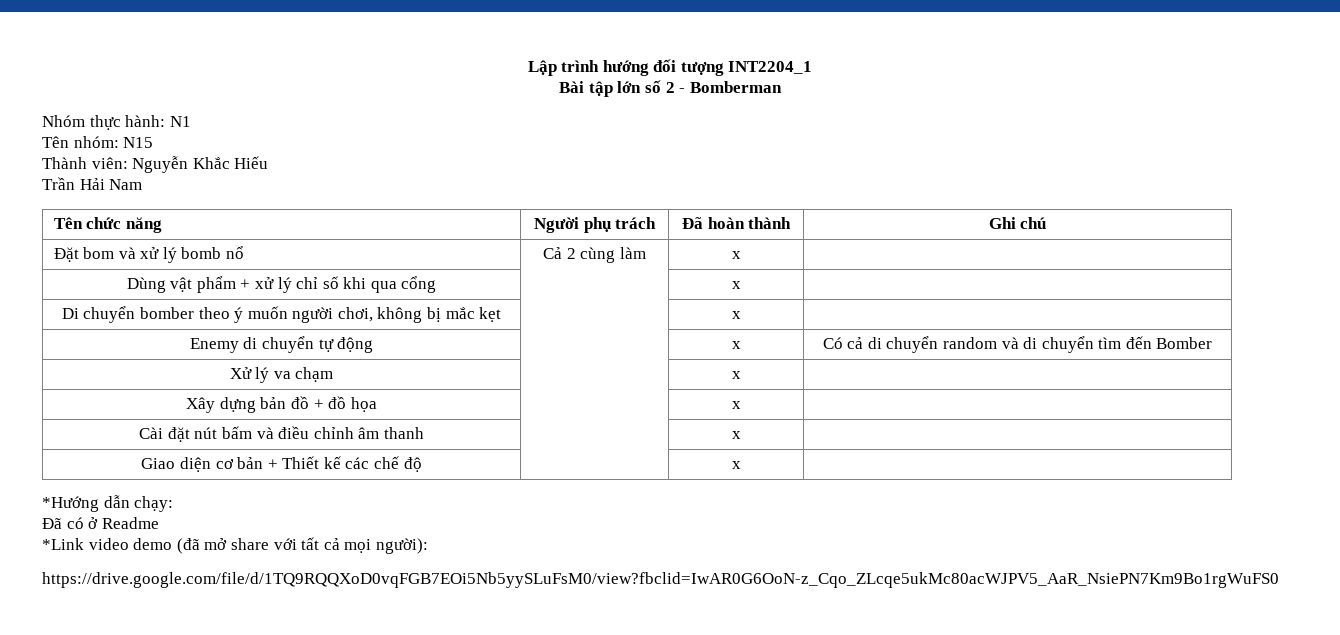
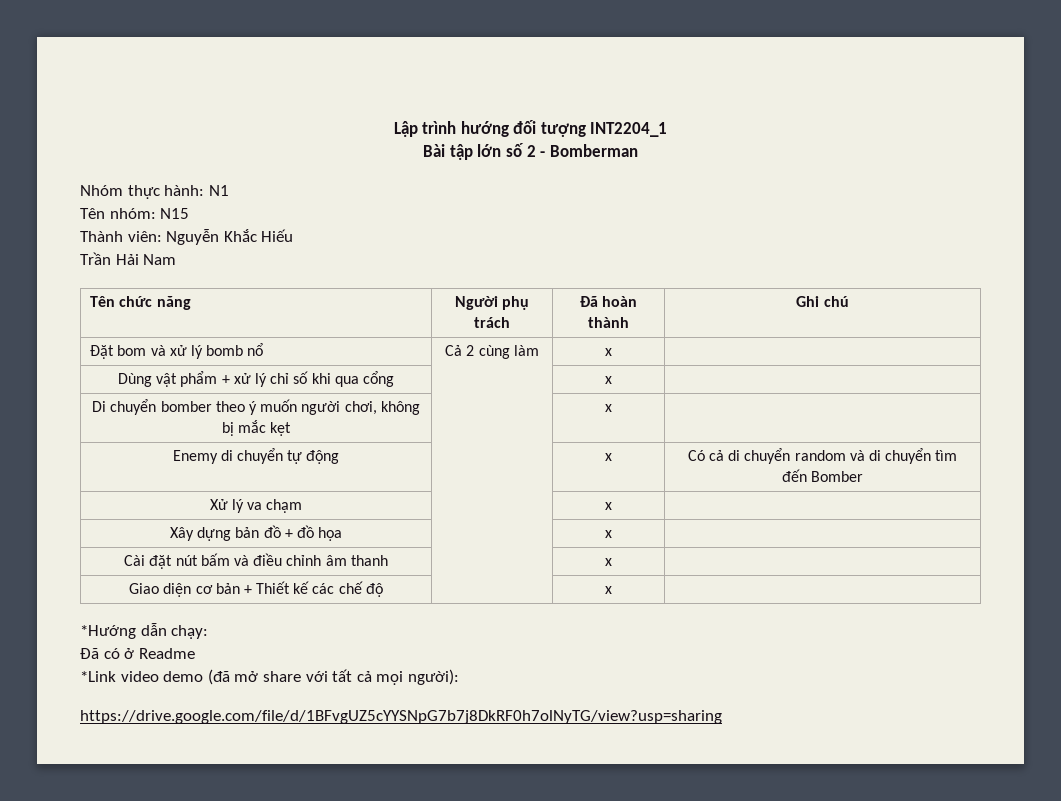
[42,572,1279,588] https://drive.google.com/file/d/1TQ9RQQXoD0vqFGB7EOi5Nb5yySLuFsM0/view?fbclid=IwAR0G6OoN-z_Cqo_ZLcqe5ukMc80acWJPV5_AaR_NsiePN7Km9Bo1rgWuFS0 -> [80,710,722,724] https://drive.google.com/file/d/1BFvgUZ5cYYSNpG7b7j8DkRF0h7olNyTG/view?usp=sharing

